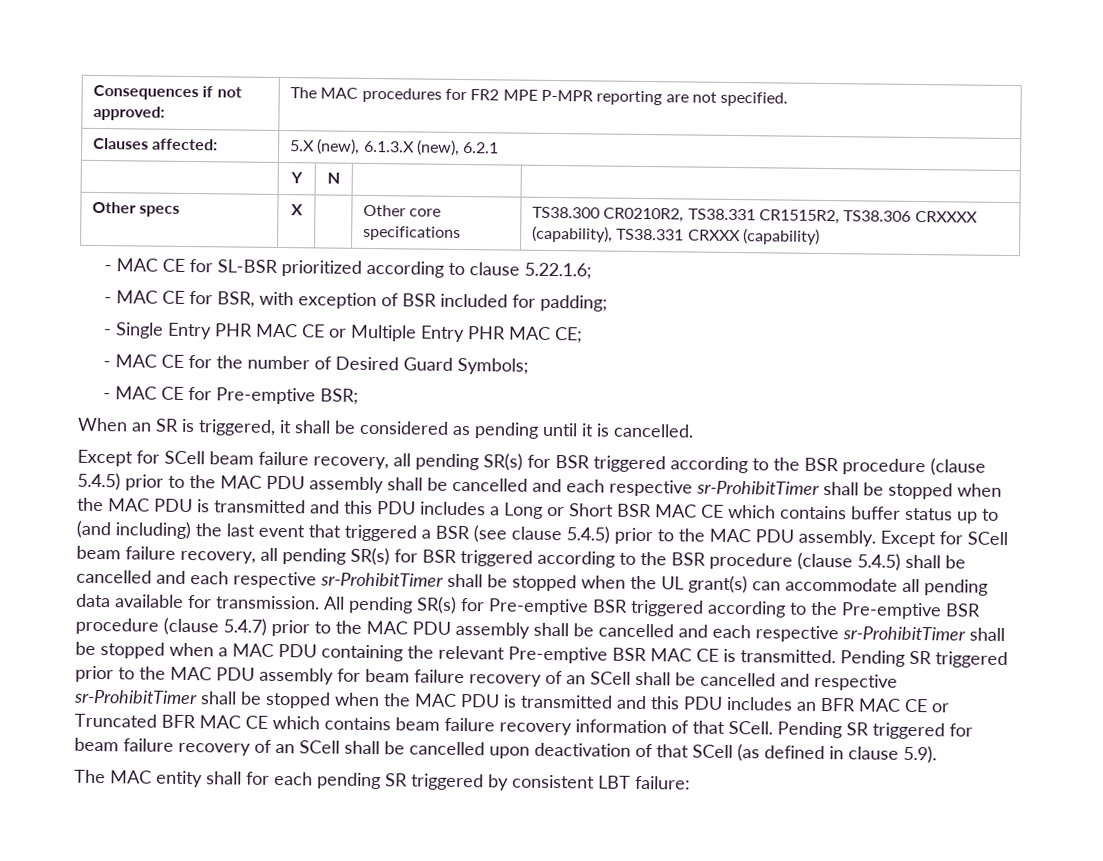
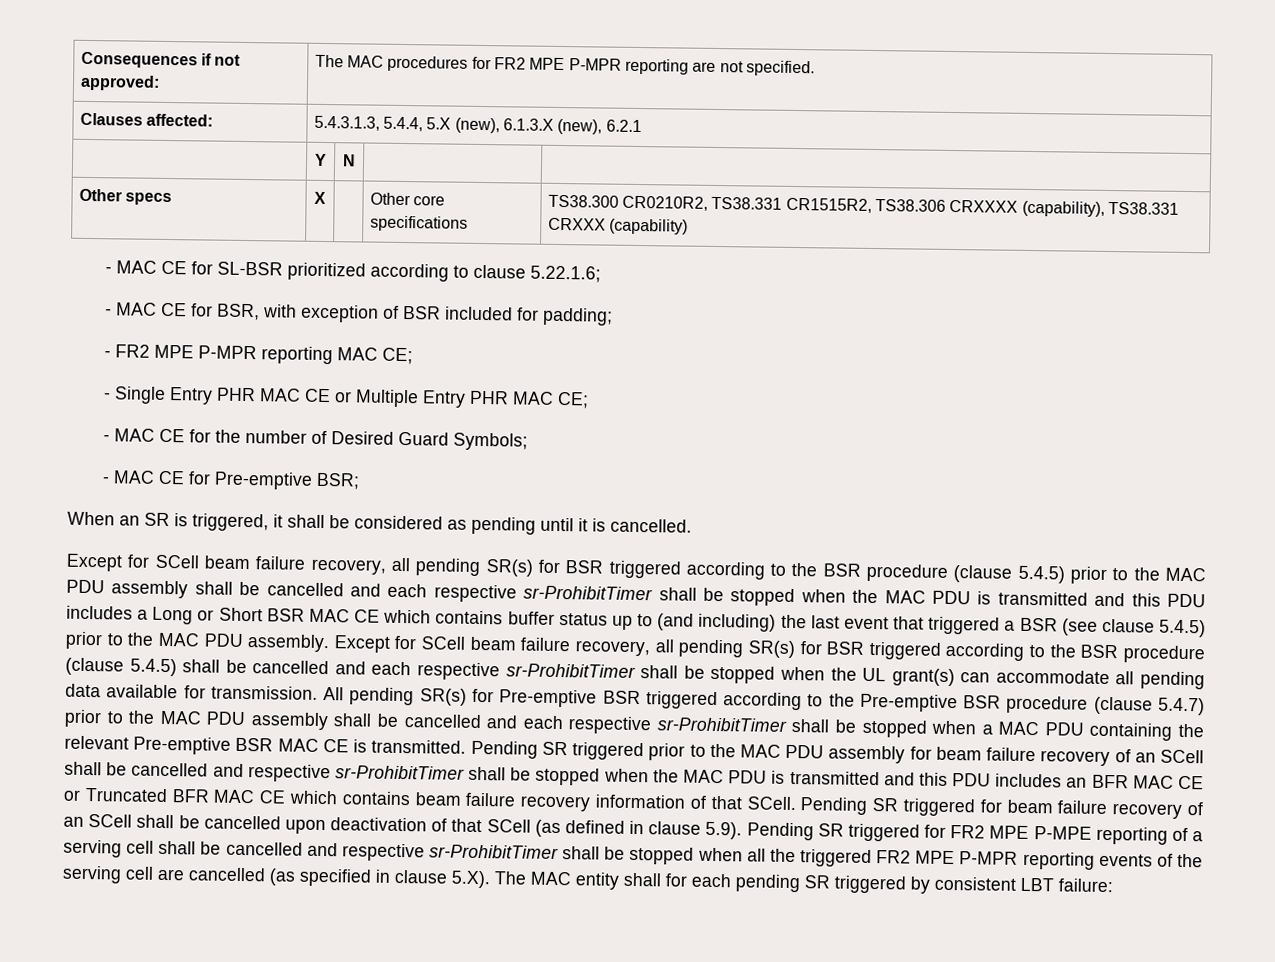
(219, 144) none -> [313,115,424,132] 5.4.3.1.3, 5.4.4,
(609, 303) none -> [103,344,413,365] // - FR2 MPE P-MPR reporting MAC CE;
(937, 754) // -> [746,822,1203,845] [63,839,1203,870] [62,865,491,889] Pending SR triggered for FR2 MPE P-MPE reporting of a serving cell shall be cancelled and respective sr-ProhibitTimer shall be stopped when all the triggered FR2 MPE P-MPR reporting events of the serving cell are cancelled (as specified in clause 5.X).

